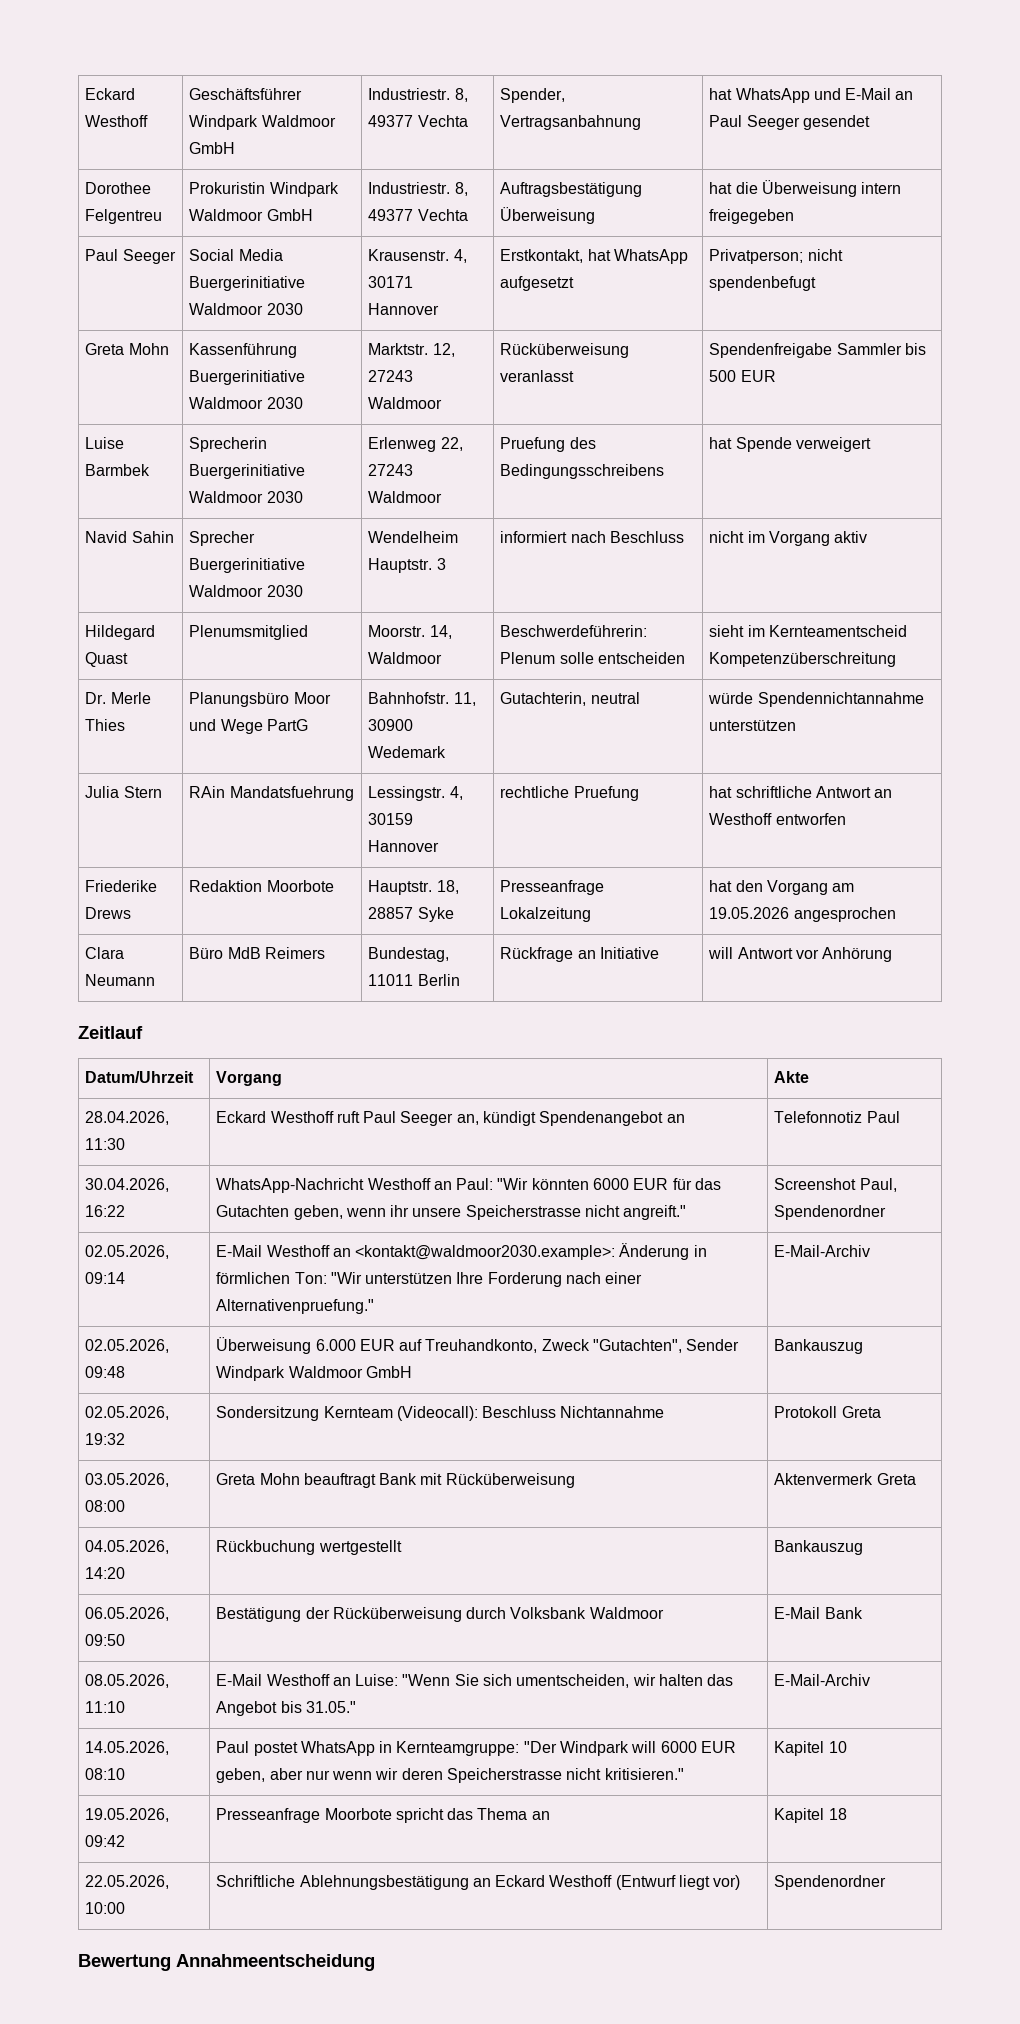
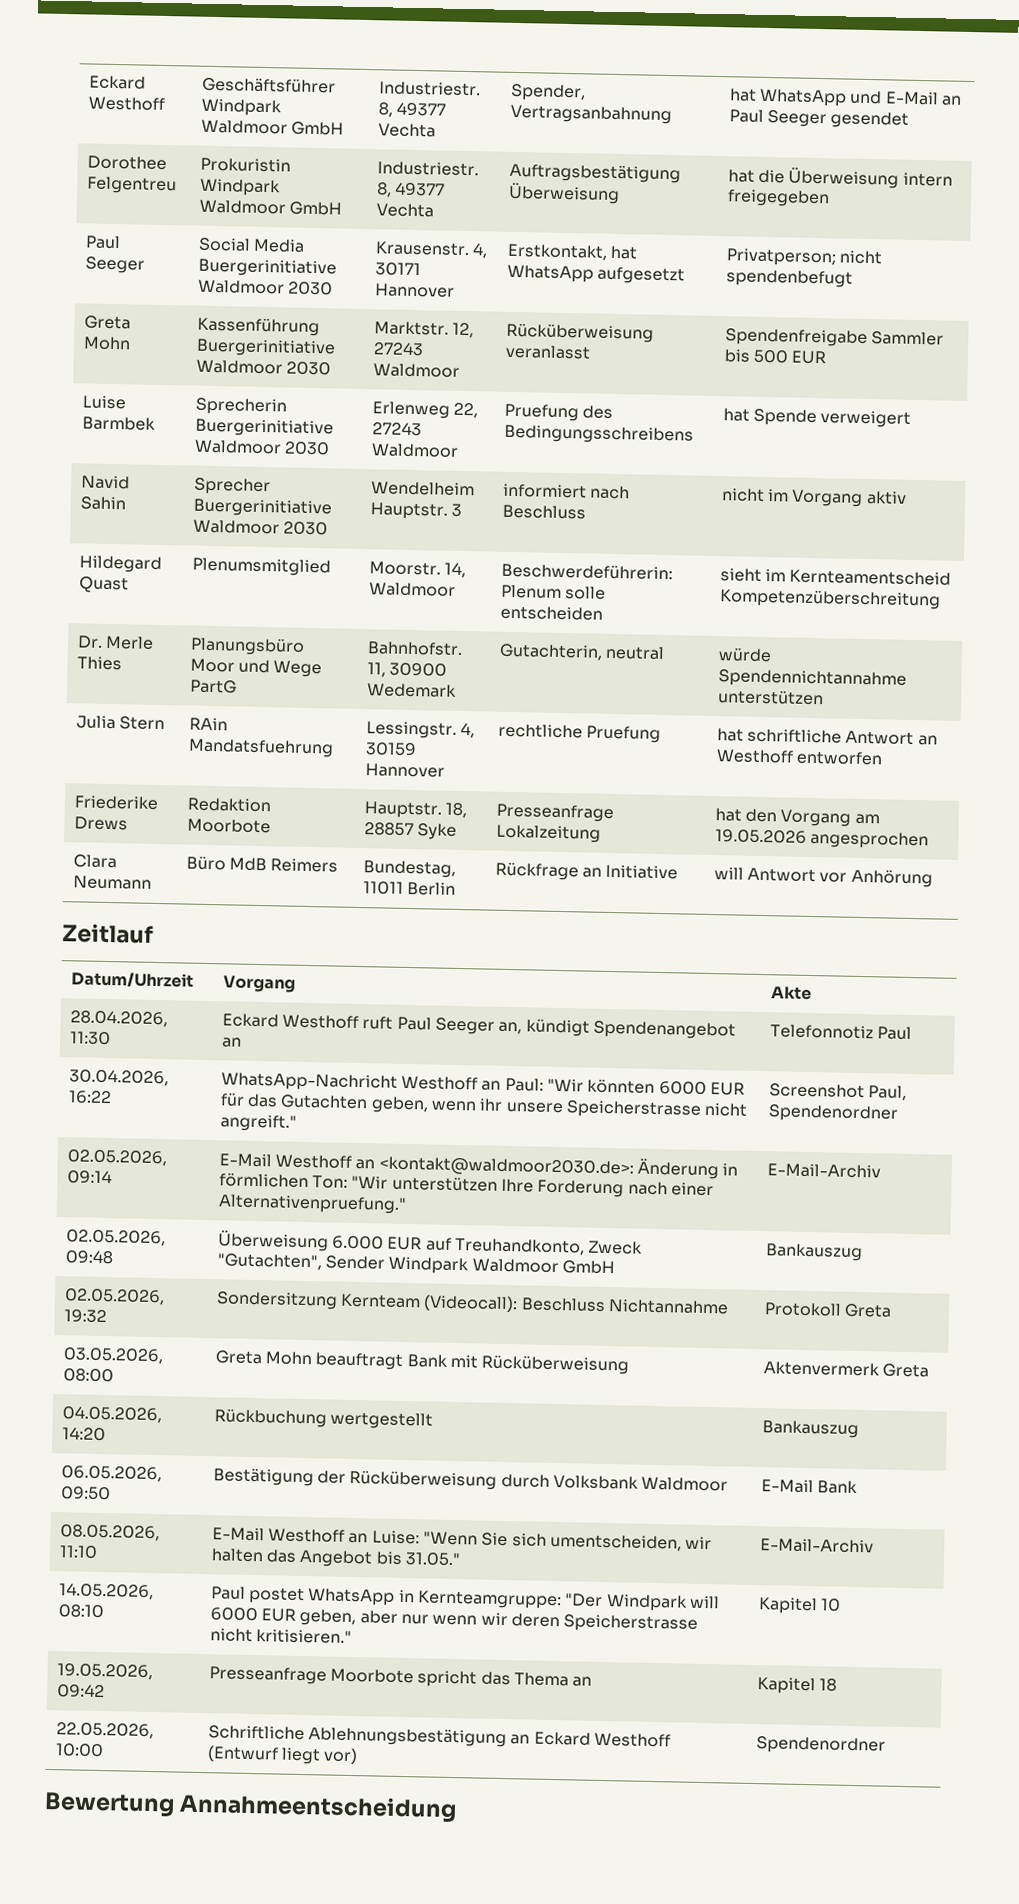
[355,1245,616,1260] <kontakt@waldmoor2030.example>: -> [378,1156,634,1178] <kontakt@waldmoor2030.de>:

